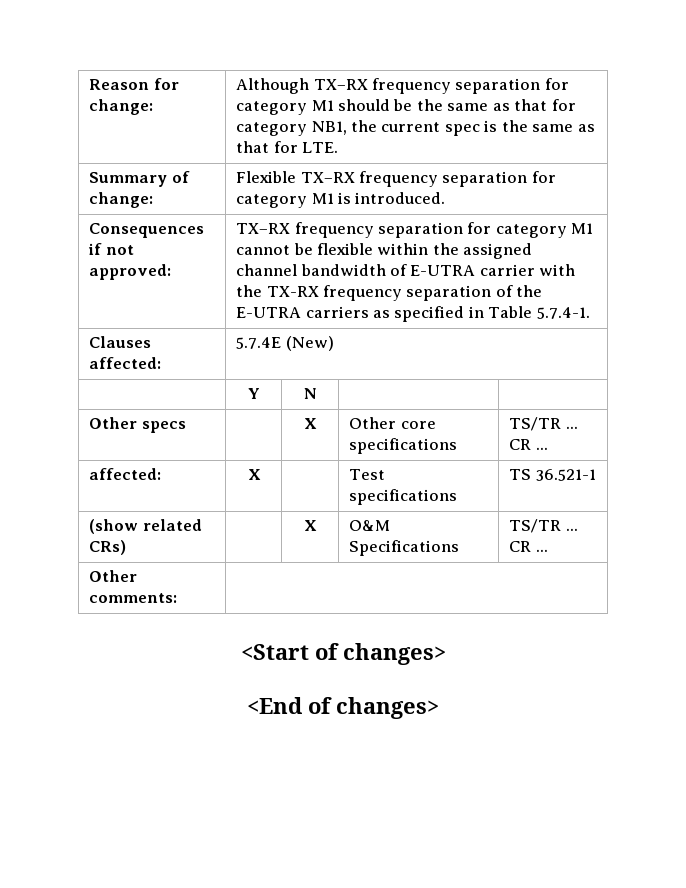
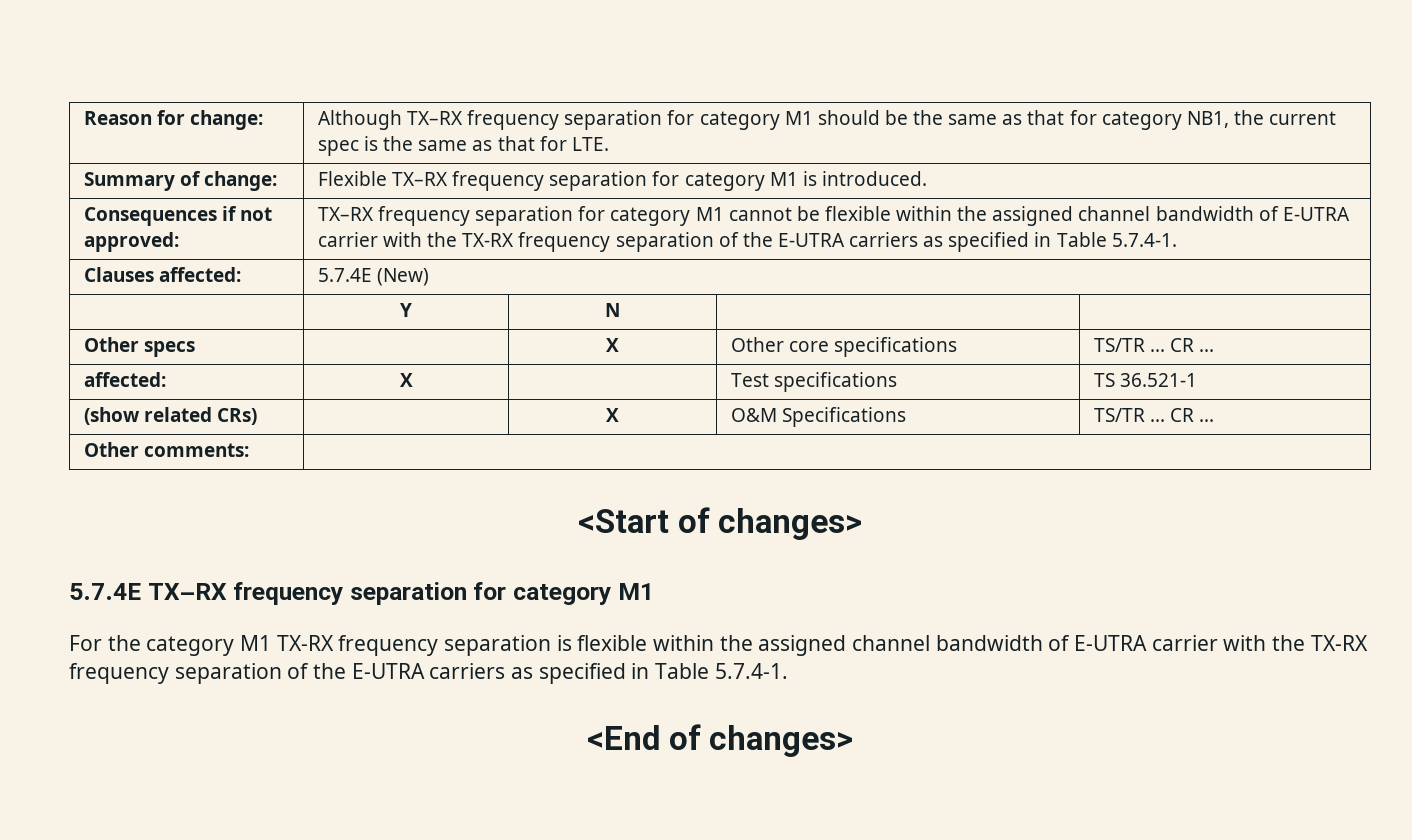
(446, 654) none -> [69,582,654,605] [69,635,1368,656] [69,663,788,684] // 5.7.4E TX–RX frequency separation for category M1 // For the category M1 TX-RX frequency separation is flexible within the assigned channel bandwidth of E-UTRA carrier with the TX-RX frequency separation of the E-UTRA carriers as specified in Table 5.7.4-1.

